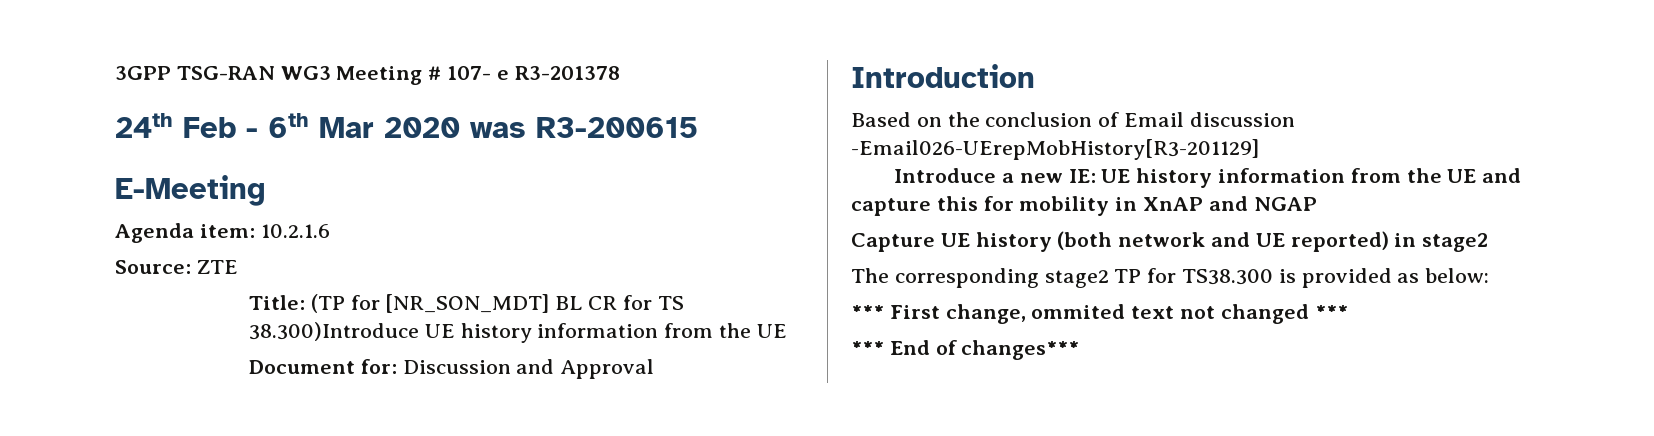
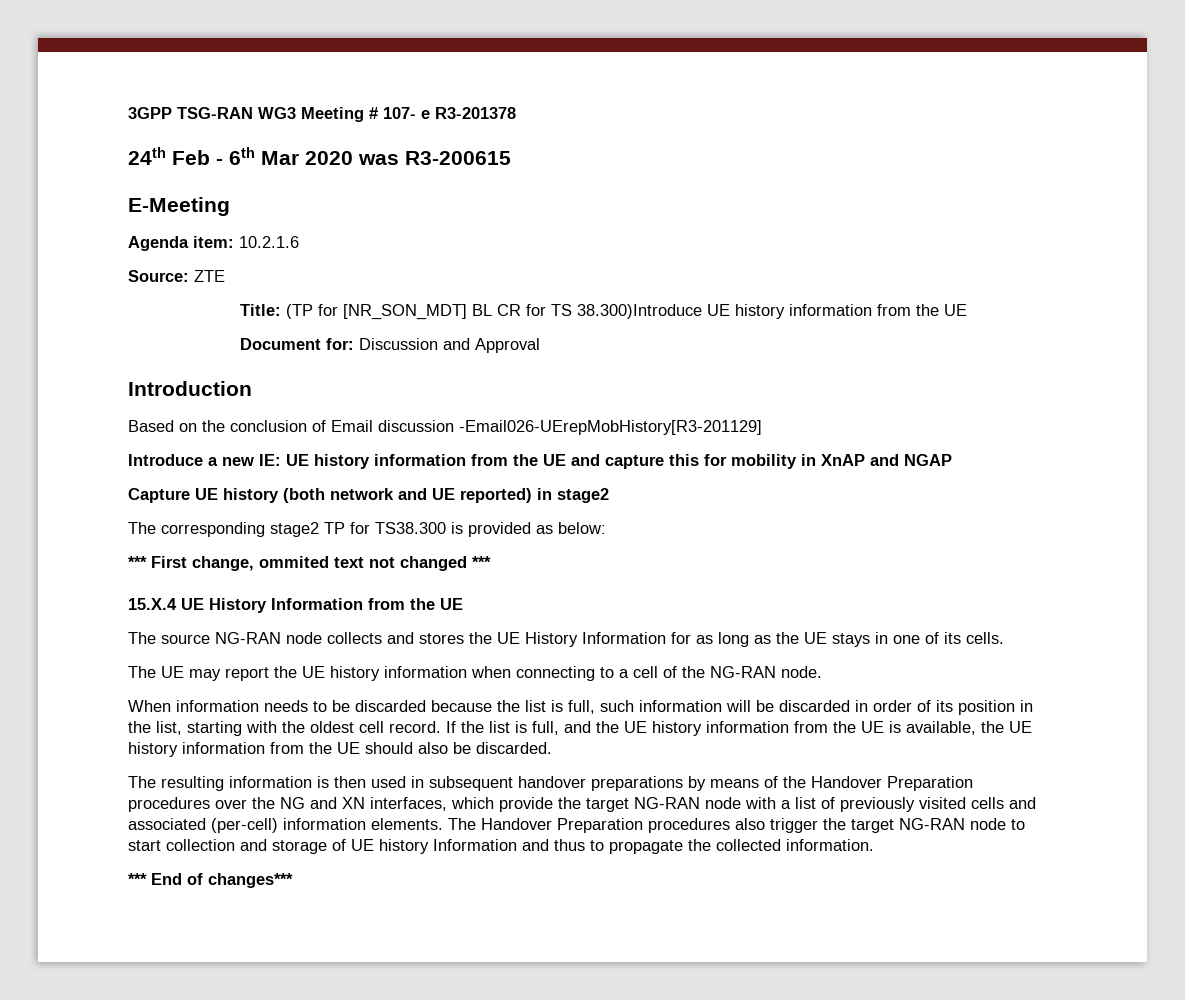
(1348, 312) none -> [128,598,463,613] [128,632,1004,647] [128,666,822,681] [128,700,1033,715] [128,721,1032,736] [128,742,552,757] [128,776,973,791] [128,797,1036,812] [128,818,1025,833] [128,839,874,854] // 15.X.4 UE History Information from the UE // The source NG-RAN node collects and stores the UE History Information for as long as the UE stays in one of its cells. // The UE may report the UE history information when connecting to a cell of the NG-RAN node. // When information needs to be discarded because the list is full, such information will be discarded in order of its position in the list, starting with the oldest cell record. If the list is full, and the UE history information from the UE is available, the UE history information from the UE should also be discarded. // The resulting information is then used in subsequent handover preparations by means of the Handover Preparation procedures over the NG and XN interfaces, which provide the target NG-RAN node with a list of previously visited cells and associated (per-cell) information elements. The Handover Preparation procedures also trigger the target NG-RAN node to start collection and storage of UE history Information and thus to propagate the collected information.

